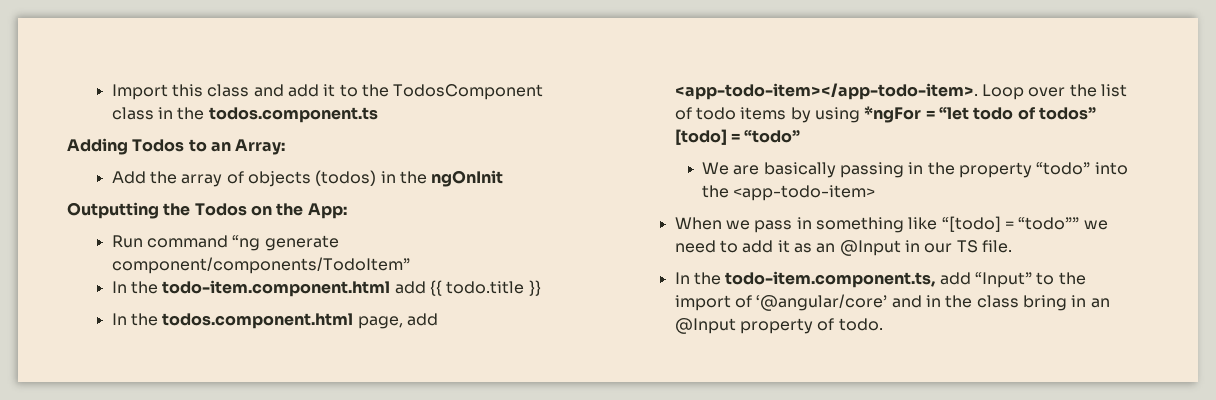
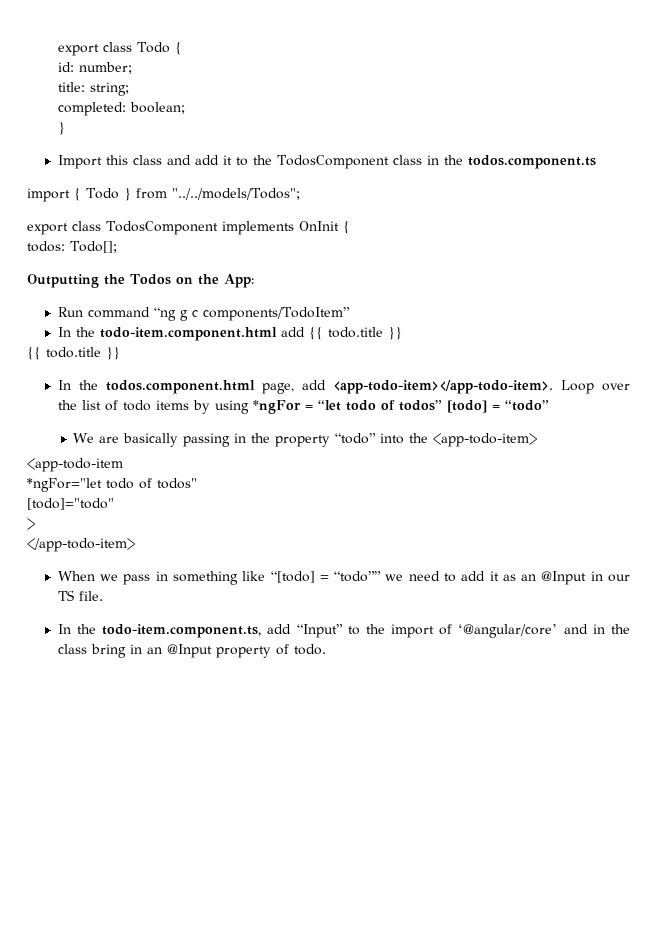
(111, 92) none -> [57,42,182,56] [57,62,132,74] [57,82,129,96] [57,102,185,116] [57,122,65,135] export class Todo { // id: number; // title: string; // completed: boolean; // } //
[67,138,286,155] [111,170,504,187] Adding Todos to an Array: // Add the array of objects (todos) in the ngOnInit -> [27,188,300,202] [27,221,350,235] [27,241,117,253] import { Todo } from "../../models/Todos"; // export class TodosComponent implements OnInit { // todos: Todo[];
[264,235,339,251] [111,257,410,274] generate component/components/TodoItem” -> [179,307,350,321] g c components/TodoItem”
(541, 288) none -> [27,347,120,360] // {{ todo.title }}
(876, 193) none -> [27,458,123,472] [27,478,197,492] [27,498,114,510] [27,518,35,530] [27,538,135,552] // <app-todo-item // *ngFor="let todo of todos" // [todo]="todo" // > // </app-todo-item>

